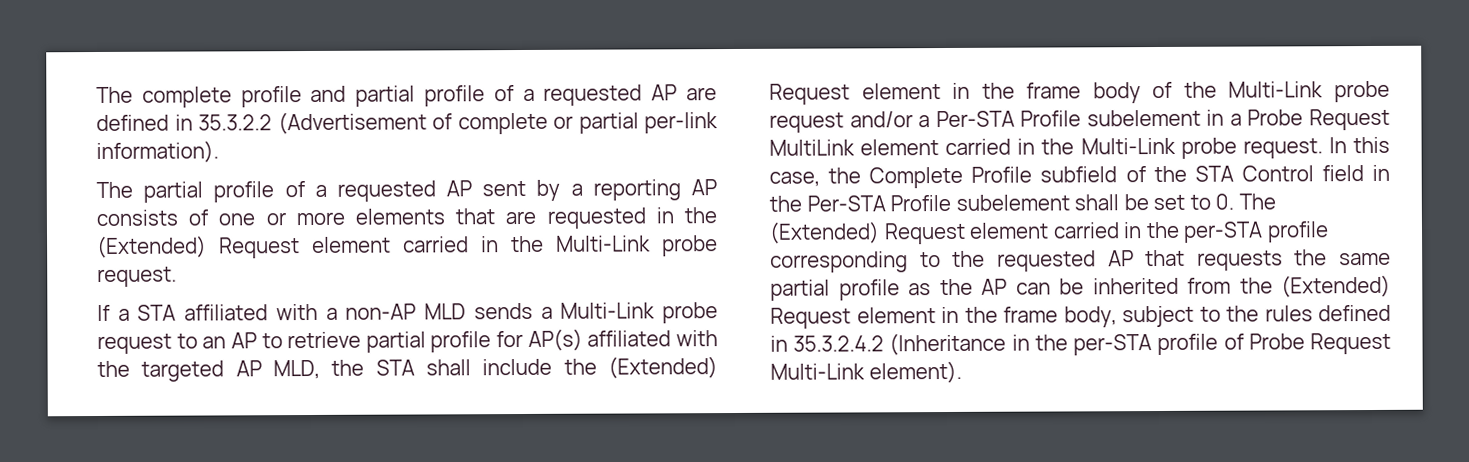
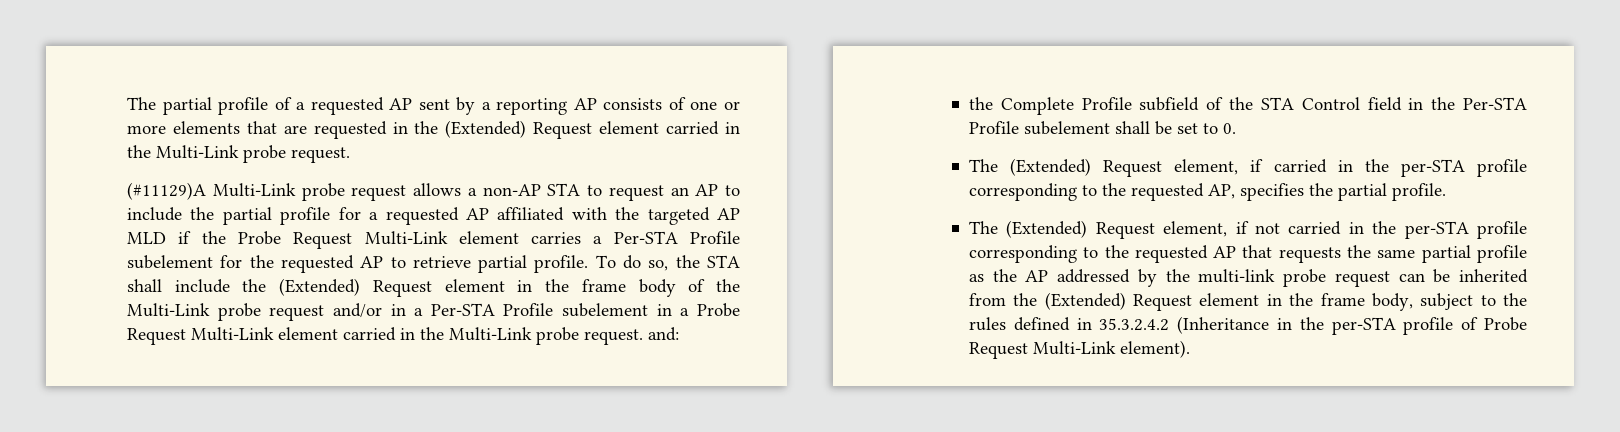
[96,84,717,108] [96,111,718,135] [96,140,219,164] [96,181,133,199] The complete profile and partial profile of a requested AP are defined in 35.3.2.2 (Advertisement of complete or partial per-link information). // The -> [127,97,156,110] The
[97,302,719,324] [97,333,198,355] If a STA affiliated with a non-AP MLD sends a Multi-Link probe request to -> [127,182,664,201] (#11129)A Multi-Link probe request allows a non-AP STA to request
[287,331,362,349] retrieve -> [127,207,215,221] include the
[527,328,583,351] AP(s) -> [369,207,489,225] a requested AP
[273,359,320,380] MLD, -> [127,231,740,249] [127,255,669,273] MLD if the Probe Request Multi-Link element carries a Per-STA Profile subelement for the requested AP to retrieve partial profile. To do so,
(913, 119) none -> [390,304,406,316] in
[769,136,1390,159] [769,171,820,187] MultiLink element carried in the Multi-Link probe request. In this case, -> [191,327,679,345] Multi-Link element carried in the Multi-Link probe request. and: //
[1238,193,1276,210] [769,221,1050,245] The (Extended) Request element -> [968,158,1527,177] [968,183,1446,201] [968,220,1280,239] // The (Extended) Request element, if carried in the per-STA profile corresponding to the requested AP, specifies the partial profile. // The (Extended) Request element, if not
(1007, 286) none -> [1057,269,1390,287] addressed by the multi-link probe request

